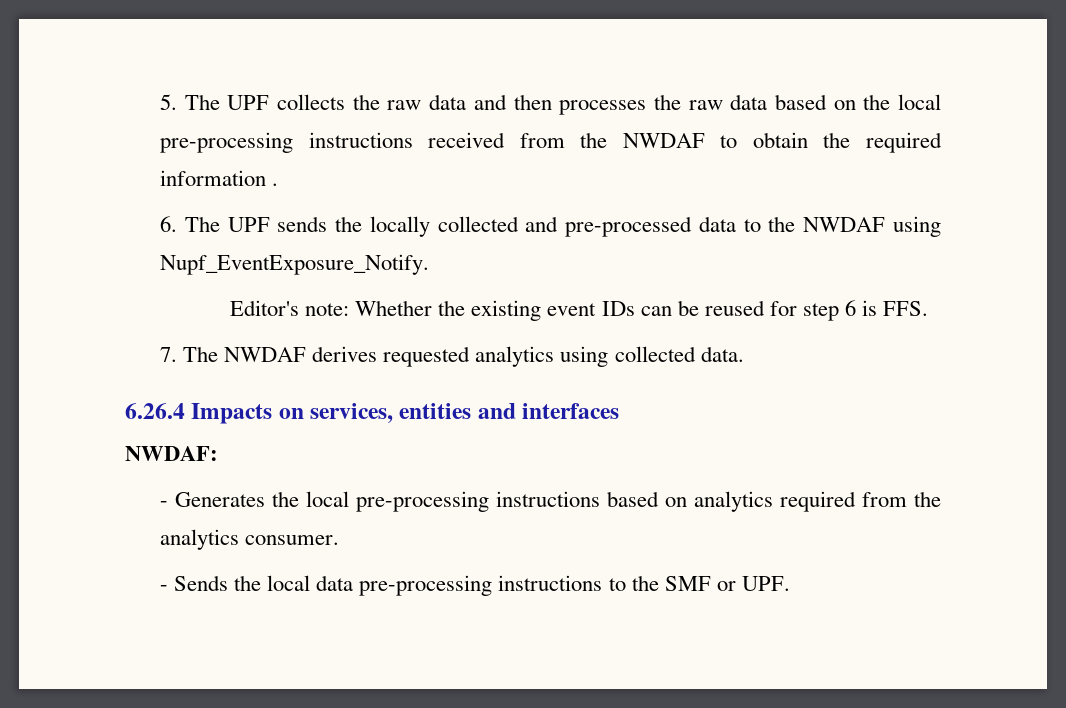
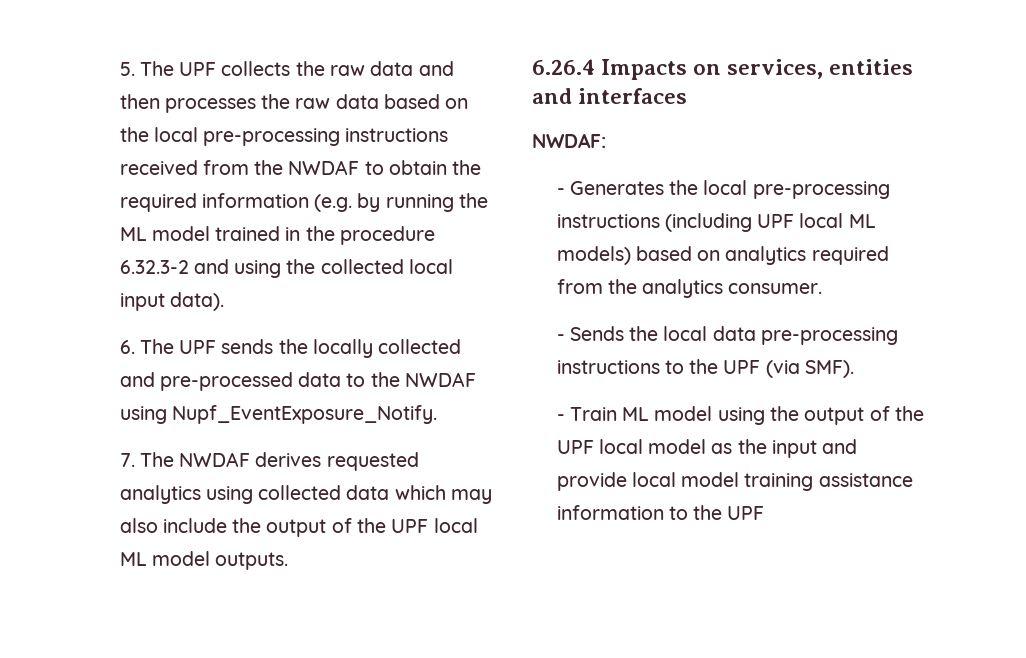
[272,183,279,186] . -> [314,193,488,212] [119,226,435,245] [119,259,453,278] [119,292,224,311] (e.g. by running the ML model trained in the procedure 6.32.3-2 and using the collected local input data).
[230,300,929,321] // Editor's note: Whether the existing event IDs can be reused for step 6 is FFS. -> (437, 414) none
[700,346,744,362] data. -> [346,485,492,504] [119,518,478,537] [119,551,289,570] data which may also include the output of the UPF local ML model outputs.
(601, 499) none -> [664,213,876,232] [556,246,631,265] (including UPF local ML models)
[664,576,790,591] SMF or UPF. -> [723,360,854,378] [556,406,924,425] [556,439,858,458] [556,472,913,491] [556,505,765,520] UPF (via SMF). // - Train ML model using the output of the UPF local model as the input and provide local model training assistance information to the UPF

